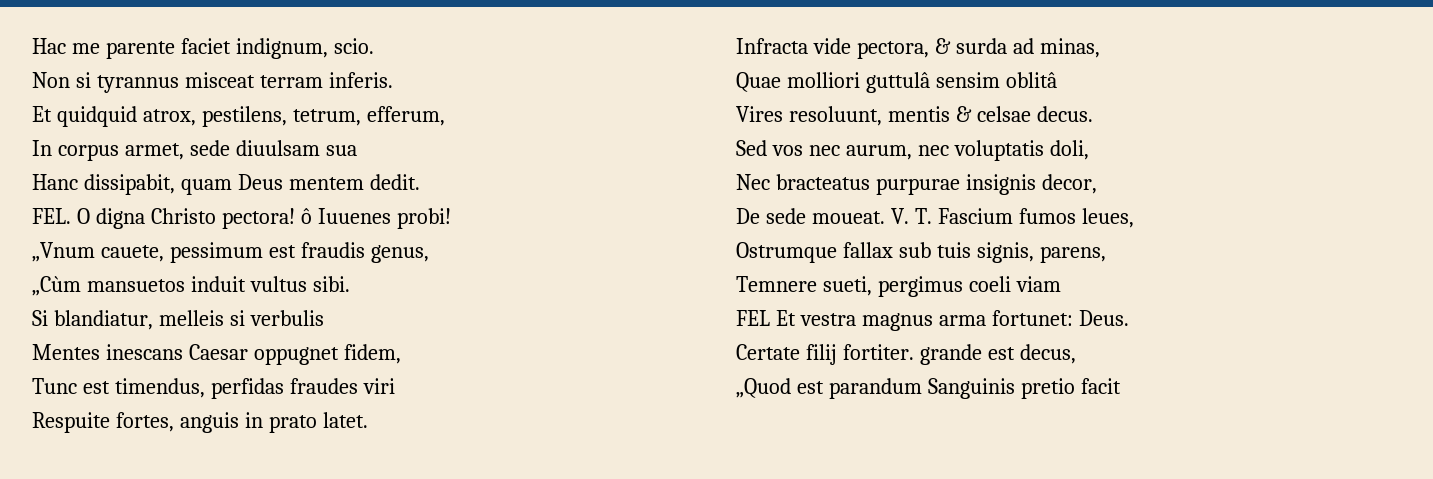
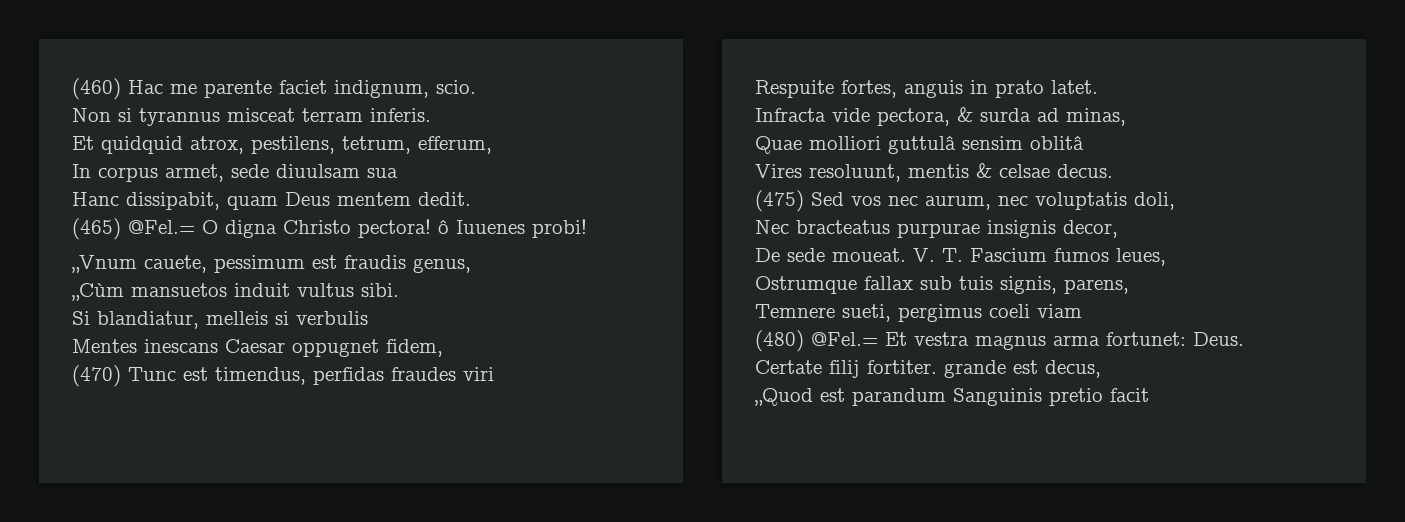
(32, 46) none -> [72,78,121,100] (460)
[32,208,71,224] FEL. -> [72,218,195,240] (465) @Fel.=
(401, 354) none -> [72,365,121,387] (470)
(1093, 114) none -> [755,190,804,212] (475)
[736,310,770,326] FEL -> [755,330,878,352] (480) @Fel.=

